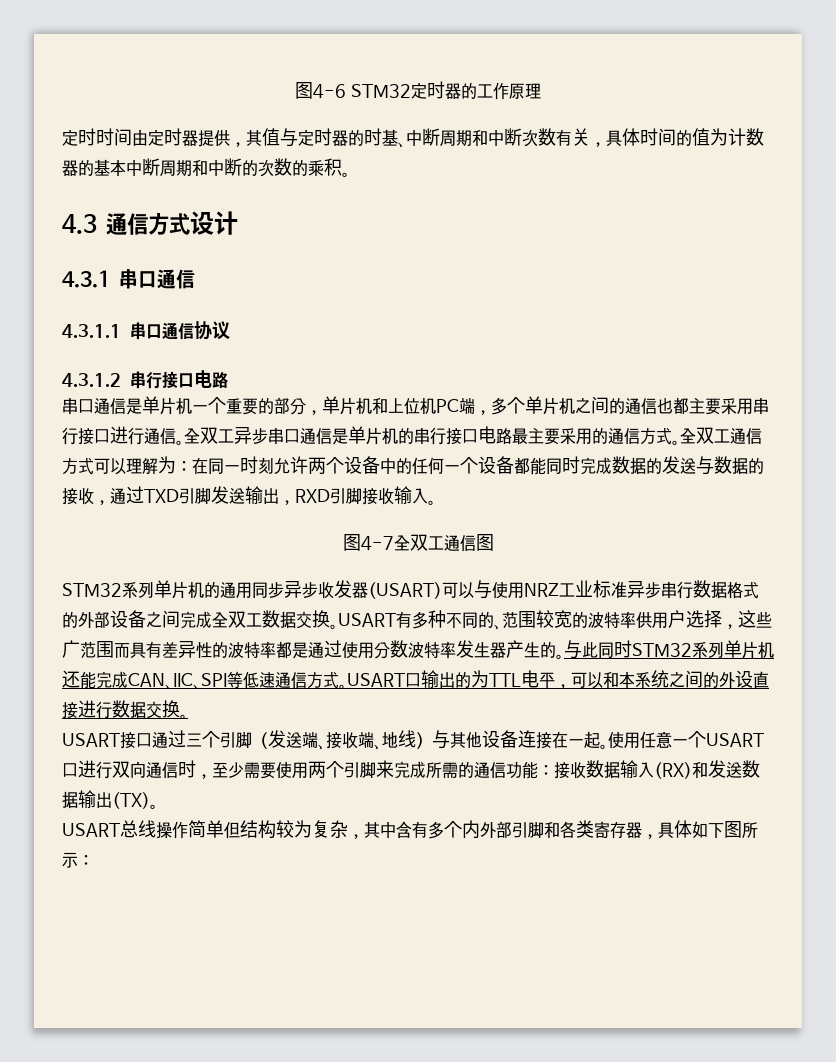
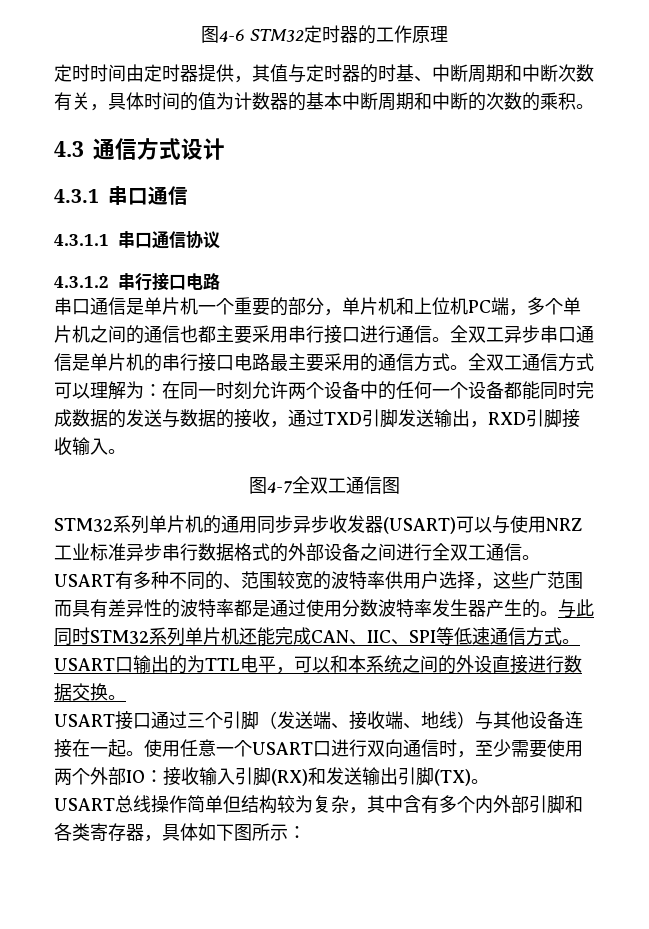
[180,610,330,629] 完成全双工数据交换 -> [396,543,522,561] 进行全双工通信
[344,760,654,779] 引脚来完成所需的通信功能：接收数据输入 -> [90,767,271,786] 外部IO：接收输入引脚
[742,760,760,778] [62,790,112,809] 数据输出 -> [362,767,434,786] 输出引脚

